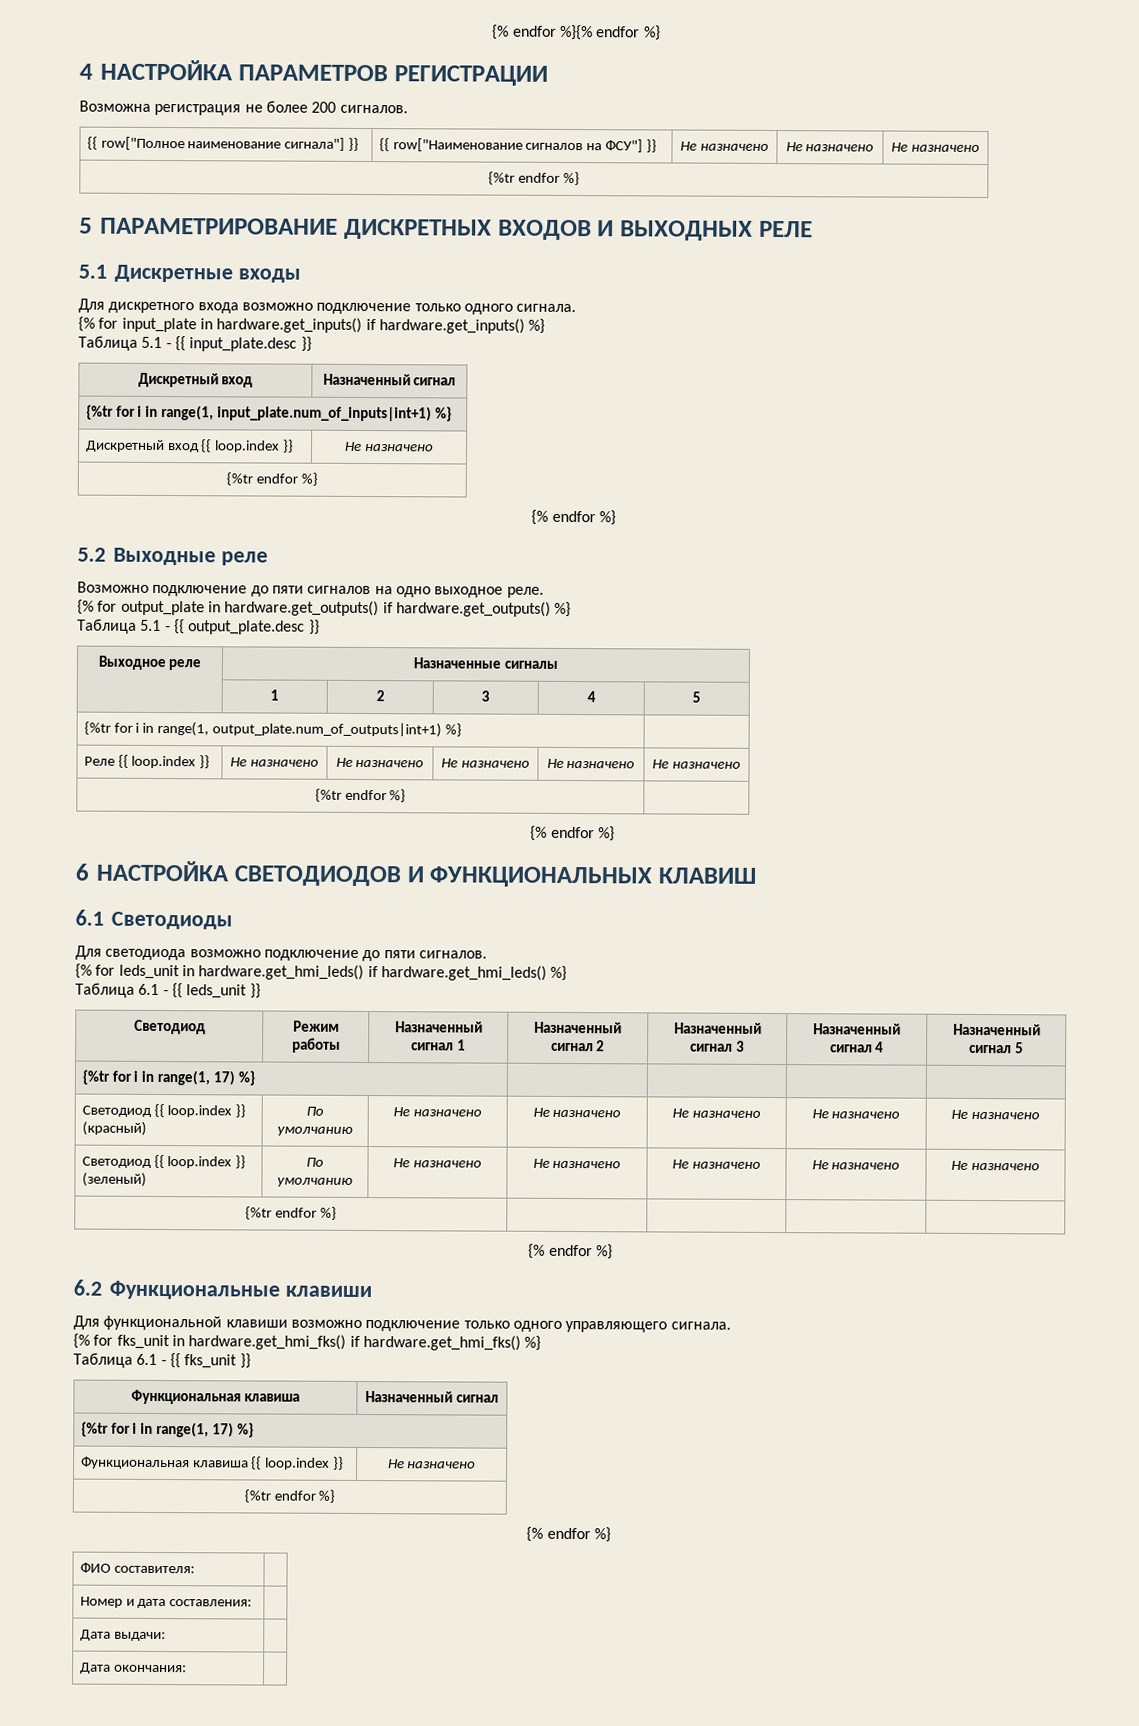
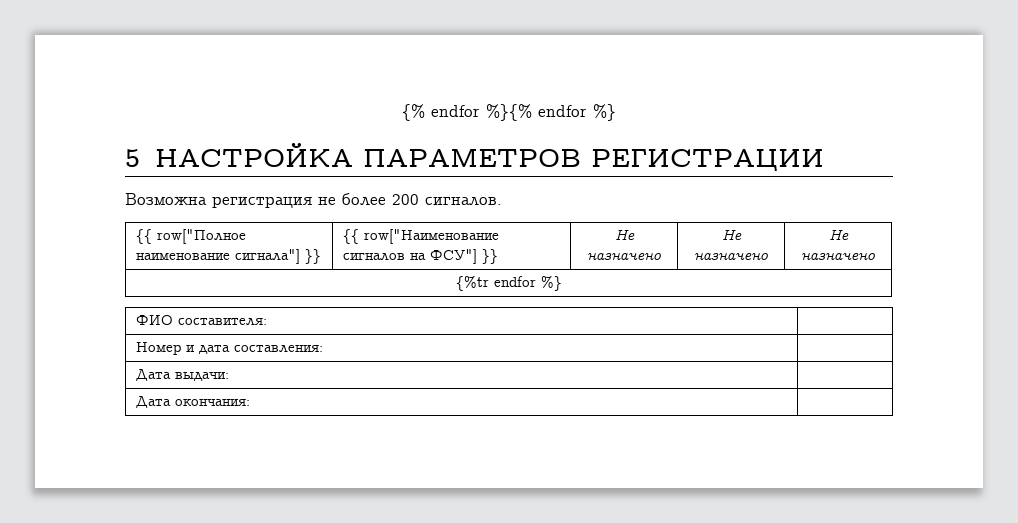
[79,63,93,80] 4 -> [125,149,140,167] 5
[79,217,813,241] [78,264,301,283] [78,298,577,315] [78,316,546,334] [78,335,312,352] [137,372,254,388] [322,373,457,386] [85,404,453,422] [85,439,295,453] [345,441,434,452] [226,472,318,486] [531,509,616,526] [77,547,268,566] [77,581,544,598] [77,599,572,618] [77,618,320,635] [97,655,202,671] [413,657,558,669] [270,689,279,701] [375,690,385,702] [481,690,490,702] [586,691,596,703] [692,691,701,703] [83,721,463,738] [83,754,211,769] [230,757,319,767] [335,757,425,768] [441,758,530,768] [546,758,636,769] [652,759,741,769] [314,788,407,803] [530,825,615,842] [75,860,756,888] [75,909,233,930] [75,945,487,962] [75,963,568,981] [75,982,261,999] [133,1019,206,1035] [292,1020,340,1032] [291,1037,341,1053] [394,1021,483,1033] [411,1039,466,1051] [534,1021,622,1034] [550,1040,606,1052] [673,1022,762,1034] [690,1040,745,1052] [813,1023,901,1035] [829,1041,885,1053] [952,1023,1041,1036] [969,1042,1024,1054] [81,1069,256,1086] [81,1103,247,1118] [81,1121,147,1136] [306,1106,324,1116] [277,1126,353,1136] [393,1107,482,1117] [532,1107,622,1118] [672,1108,761,1118] [811,1109,901,1119] [951,1109,1040,1120] [81,1154,247,1169] [81,1172,147,1187] [306,1157,324,1167] [277,1177,353,1187] [393,1158,482,1168] [532,1158,622,1169] [672,1159,761,1169] [811,1160,901,1170] [951,1160,1040,1171] [245,1206,337,1220] [528,1243,613,1260] [73,1279,372,1300] [73,1315,731,1333] [73,1333,542,1351] [73,1352,251,1369] [131,1389,300,1405] [365,1391,499,1403] [80,1421,255,1438] [80,1456,345,1470] [387,1459,477,1469] [243,1489,336,1503] [526,1526,611,1543] // 5 ПАРАМЕТРИРОВАНИЕ ДИСКРЕТНЫХ ВХОДОВ И ВЫХОДНЫХ РЕЛЕ // 5.1 Дискретные входы // Для дискретного входа возможно подключение только одного сигнала. // {% for input_plate in hardware.get_inputs() if hardware.get_inputs() %} // Таблица 5.1 - {{ input_plate.desc }} // Дискретный вход | Назначенный сигнал // {%tr for i in range(1, input_plate.num_of_inputs|int+1) %} // Дискретный вход {{ loop.index }} | Не назначено // {%tr endfor %} // {% endfor %} // 5.2 Выходные реле // Возможно подключение до пяти сигналов на одно выходное реле. // {% for output_plate in hardware.get_outputs() if hardware.get_outputs() %} // Таблица 5.1 - {{ output_plate.desc }} // Выходное реле | Назначенные сигналы // | 1 | 2 | 3 | 4 | 5 // {%tr for i in range(1, output_plate.num_of_outputs|int+1) %} | // Реле {{ loop.index }} | Не назначено | Не назначено | Не назначено | Не назначено | Не назначено // {%tr endfor %} | // {% endfor %} // 6 НАСТРОЙКА СВЕТОДИОДОВ И ФУНКЦИОНАЛЬНЫХ КЛАВИШ // 6.1 Светодиоды // Для светодиода возможно подключение до пяти сигналов. // {% for leds_unit in hardware.get_hmi_leds() if hardware.get_hmi_leds() %} // Таблица 6.1 - {{ leds_unit }} // Светодиод | Режим работы | Назначенный сигнал 1 | Назначенный сигнал 2 | Назначенный сигнал 3 | Назначенный сигнал 4 | Назначенный сигнал 5 // {%tr for i in range(1, 17) %} | | | | // Светодиод {{ loop.index }} (красный) | По умолчанию | Не назначено | Не назначено | Не назначено | Не назначено | Не назначено // Светодиод {{ loop.index }} (зеленый) | По умолчанию | Не назначено | Не назначено | Не назначено | Не назначено | Не назначено // {%tr endfor %} | | | | // {% endfor %} // 6.2 Функциональные клавиши // Для функциональной клавиши возможно подключение только одного управляющего сигнала. // {% for fks_unit in hardware.get_hmi_fks() if hardware.get_hmi_fks() %} // Таблица 6.1 - {{ fks_unit }} // Функциональная клавиша | Назначенный сигнал // {%tr for i in range(1, 17) %} // Функциональная клавиша {{ loop.index }} | Не назначено // {%tr endfor %} // {% endfor %} -> (562, 283) none

